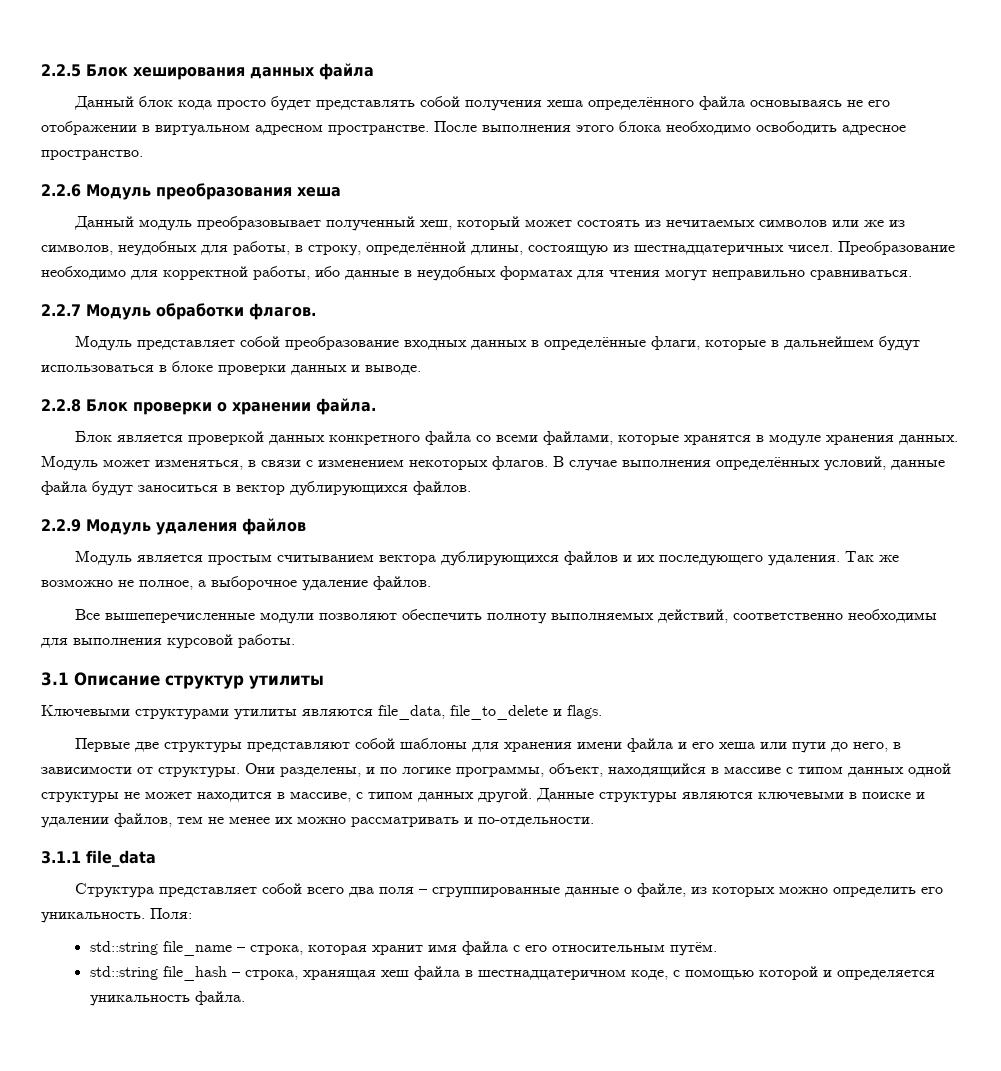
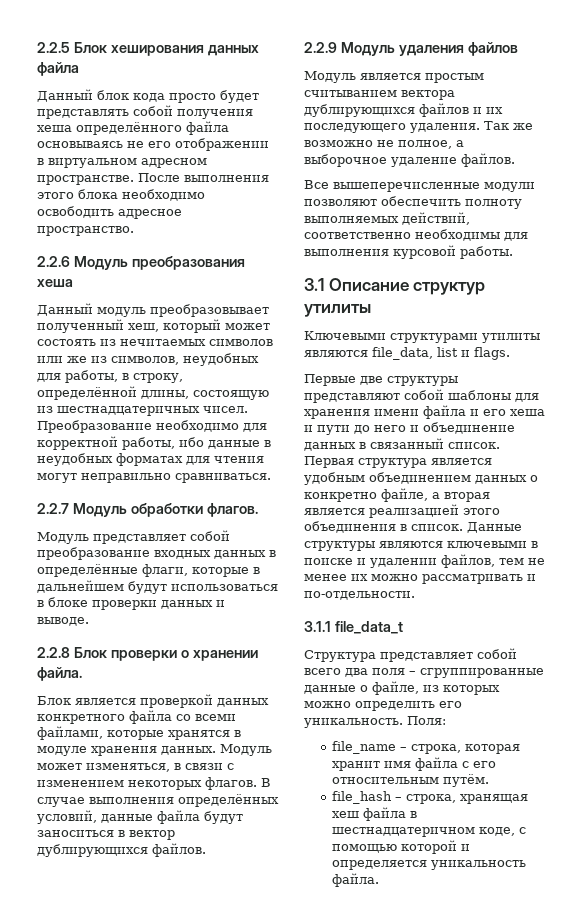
[450,705,548,720] file_to_delete -> [437,347,458,357] list
[759,742,787,749] или -> [304,425,313,432] и
[852,742,901,752] [41,763,951,778] [41,788,532,803] него, в зависимости от структуры. Они разделены, и по логике программы, объект, находящийся в массиве с типом данных одной структуры не может находится в массиве, с типом данных другой. -> [374,422,515,434] [304,438,500,451] [304,456,492,468] [304,472,538,485] [304,488,490,502] [304,504,500,518] [304,521,463,533] него и объединение данных в связанный список. Первая структура является удобным объединением данных о конкретно файле, а вторая является реализацией этого объединения в список.
[86,850,156,867] file_data -> [334,621,403,634] file_data_t
[89,941,158,955] std::string -> (446, 720) none
[89,966,158,980] std::string -> (489, 780) none

